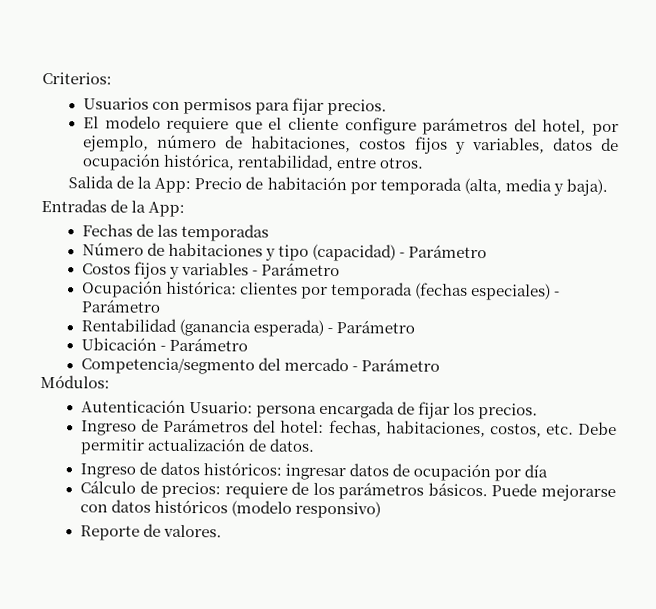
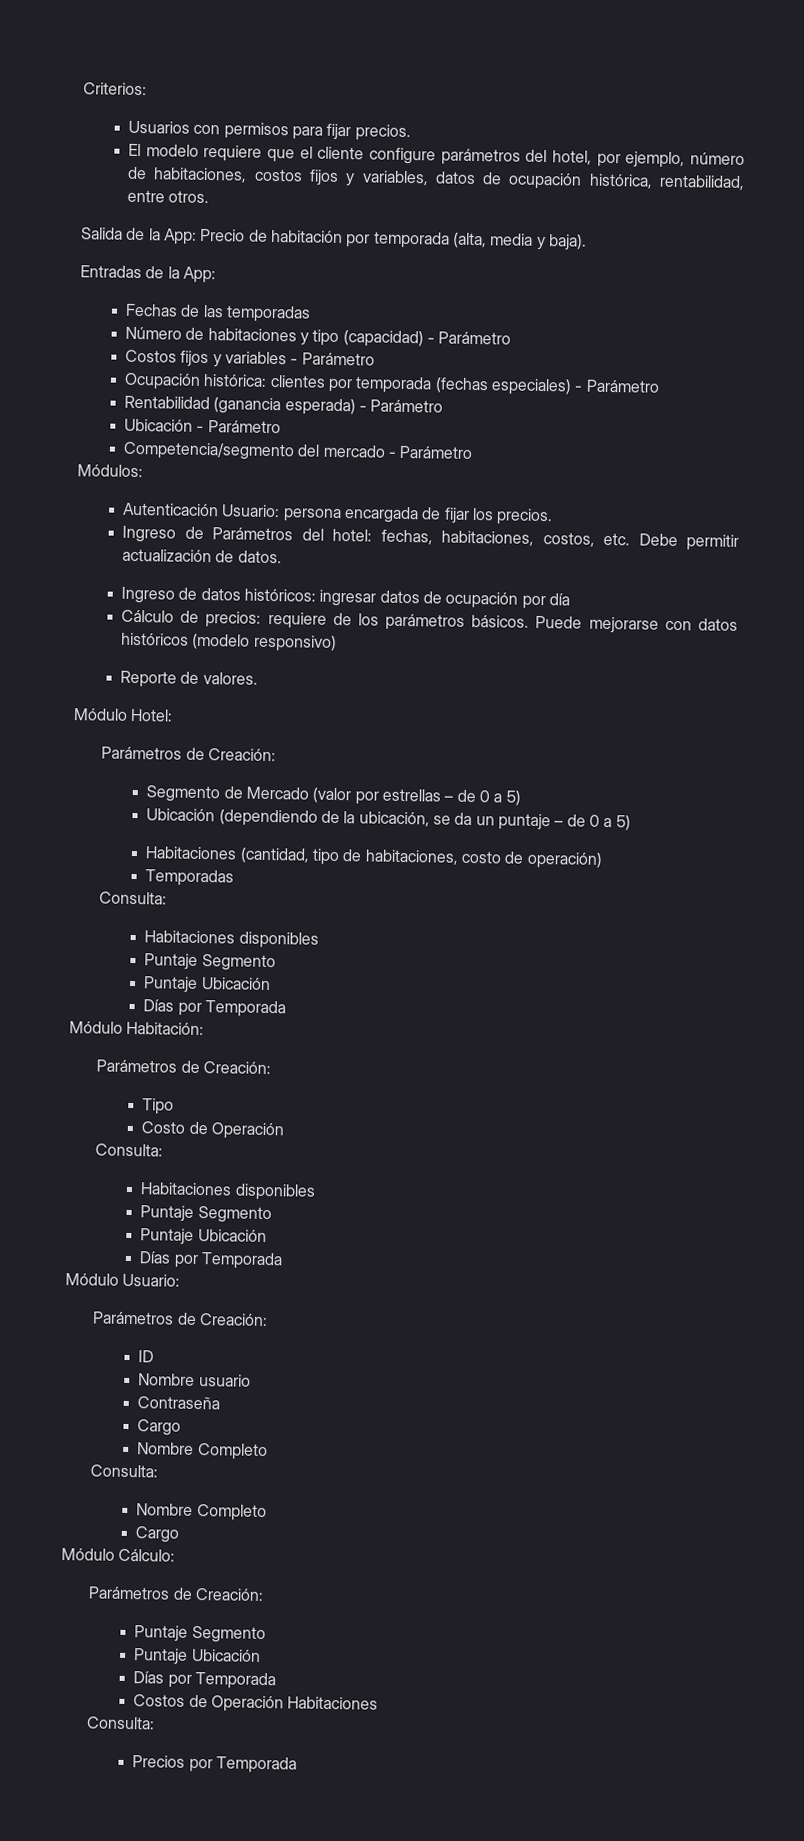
(223, 531) none -> [73,708,174,722] [101,746,277,762] [146,785,521,806] [146,808,631,831] [145,846,603,869] [145,869,235,887] [99,891,168,905] [144,930,319,949] [144,953,276,972] [143,976,271,993] [143,999,287,1018] [69,1021,205,1036] [96,1059,272,1075] [142,1098,175,1115] [141,1121,285,1140] [95,1143,164,1157] [140,1182,316,1201] [140,1205,272,1224] [140,1228,267,1245] [139,1251,284,1270] [65,1273,181,1287] [92,1311,269,1327] [138,1350,155,1363] [138,1373,251,1387] [137,1396,221,1410] [137,1419,182,1436] [137,1442,268,1461] [90,1464,159,1478] [136,1503,267,1522] [135,1526,180,1543] [61,1548,176,1562] [88,1586,265,1602] [134,1625,266,1644] [133,1648,261,1665] [133,1671,277,1690] [133,1694,379,1713] [86,1716,156,1730] [132,1755,298,1774] // Módulo Hotel: // Parámetros de Creación: // Segmento de Mercado (valor por estrellas – de 0 a 5) // Ubicación (dependiendo de la ubicación, se da un puntaje – de 0 a 5) // Habitaciones (cantidad, tipo de habitaciones, costo de operación) // Temporadas // Consulta: // Habitaciones disponibles // Puntaje Segmento // Puntaje Ubicación // Días por Temporada // Módulo Habitación: // Parámetros de Creación: // Tipo // Costo de Operación // Consulta: // Habitaciones disponibles // Puntaje Segmento // Puntaje Ubicación // Días por Temporada // Módulo Usuario: // Parámetros de Creación: // ID // Nombre usuario // Contraseña // Cargo // Nombre Completo // Consulta: // Nombre Completo // Cargo // Módulo Cálculo: // Parámetros de Creación: // Puntaje Segmento // Puntaje Ubicación // Días por Temporada // Costos de Operación Habitaciones // Consulta: // Precios por Temporada

